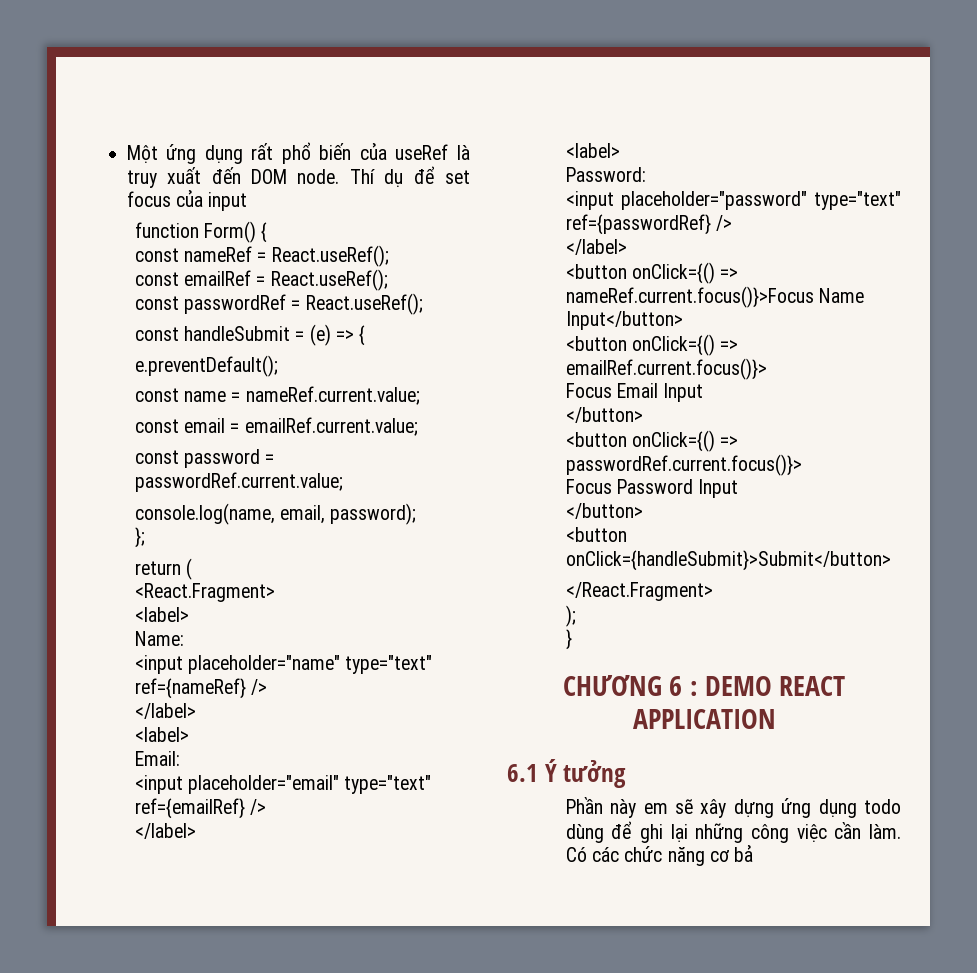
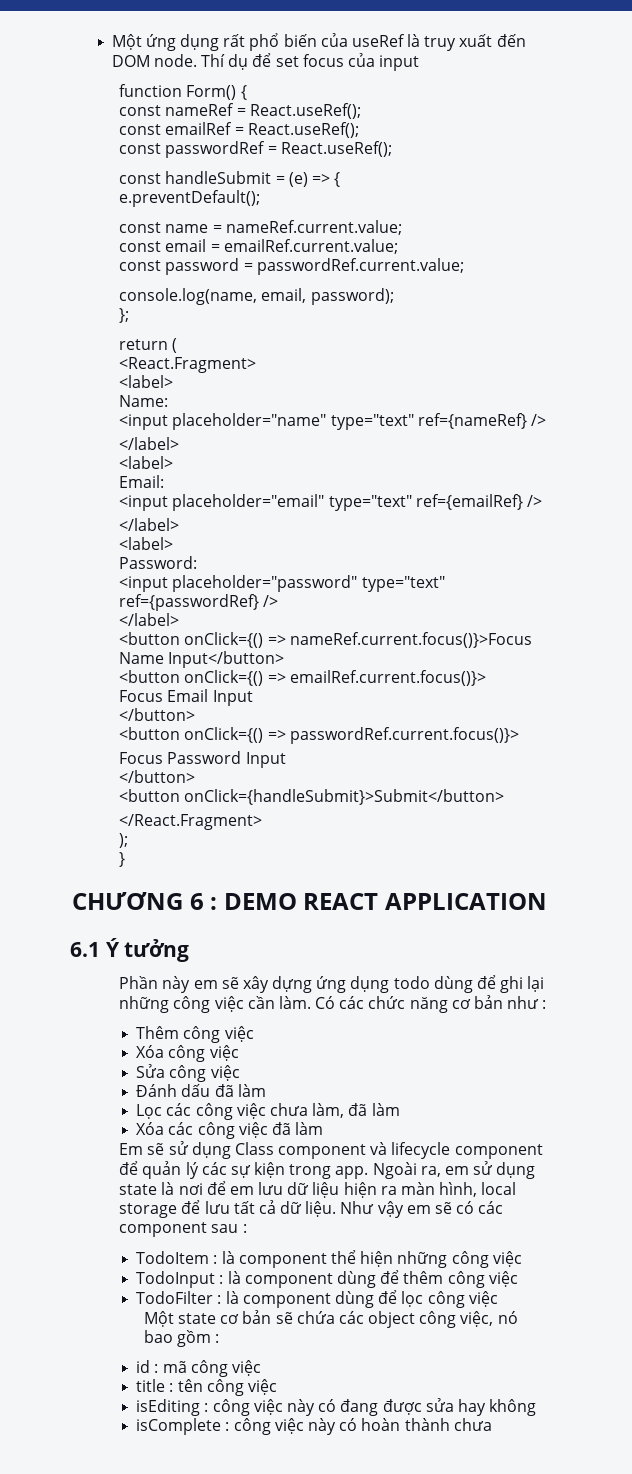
[734,845,754,862] bả -> [474,995,547,1009] [136,1026,254,1043] [136,1045,239,1062] [136,1064,240,1082] [136,1084,266,1097] [136,1103,400,1120] [136,1122,324,1139] [119,1141,543,1159] [119,1161,536,1179] [119,1181,517,1198] [119,1200,504,1218] [119,1222,247,1237] [136,1250,522,1268] [136,1270,518,1288] [136,1290,498,1308] [143,1310,518,1328] [143,1330,220,1347] [136,1360,261,1377] [136,1379,277,1396] [136,1398,537,1416] [136,1418,492,1435] bản như : // Thêm công việc // Xóa công việc // Sửa công việc // Đánh dấu đã làm // Lọc các công việc chưa làm, đã làm // Xóa các công việc đã làm // Em sẽ sử dụng Class component và lifecycle component để quản lý các sự kiện trong app. Ngoài ra, em sử dụng state là nơi để em lưu dữ liệu hiện ra màn hình, local storage để lưu tất cả dữ liệu. Như vậy em sẽ có các component sau : // TodoItem : là component thể hiện những công việc // TodoInput : là component dùng để thêm công việc // TodoFilter : là component dùng để lọc công việc // Một state cơ bản sẽ chứa các object công việc, nó bao gồm : // id : mã công việc // title : tên công việc // isEditing : công việc này có đang được sửa hay không // isComplete : công việc này có hoàn thành chưa

